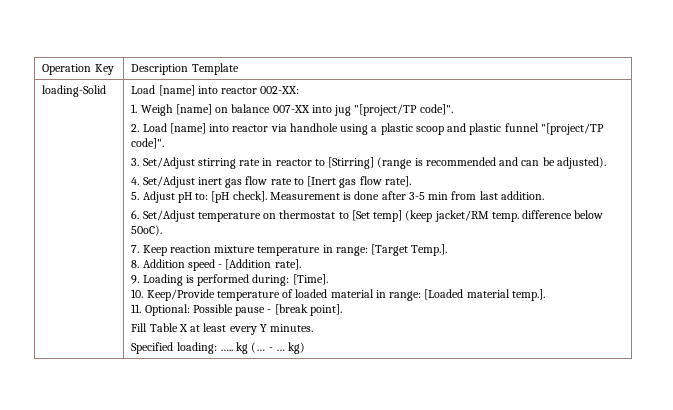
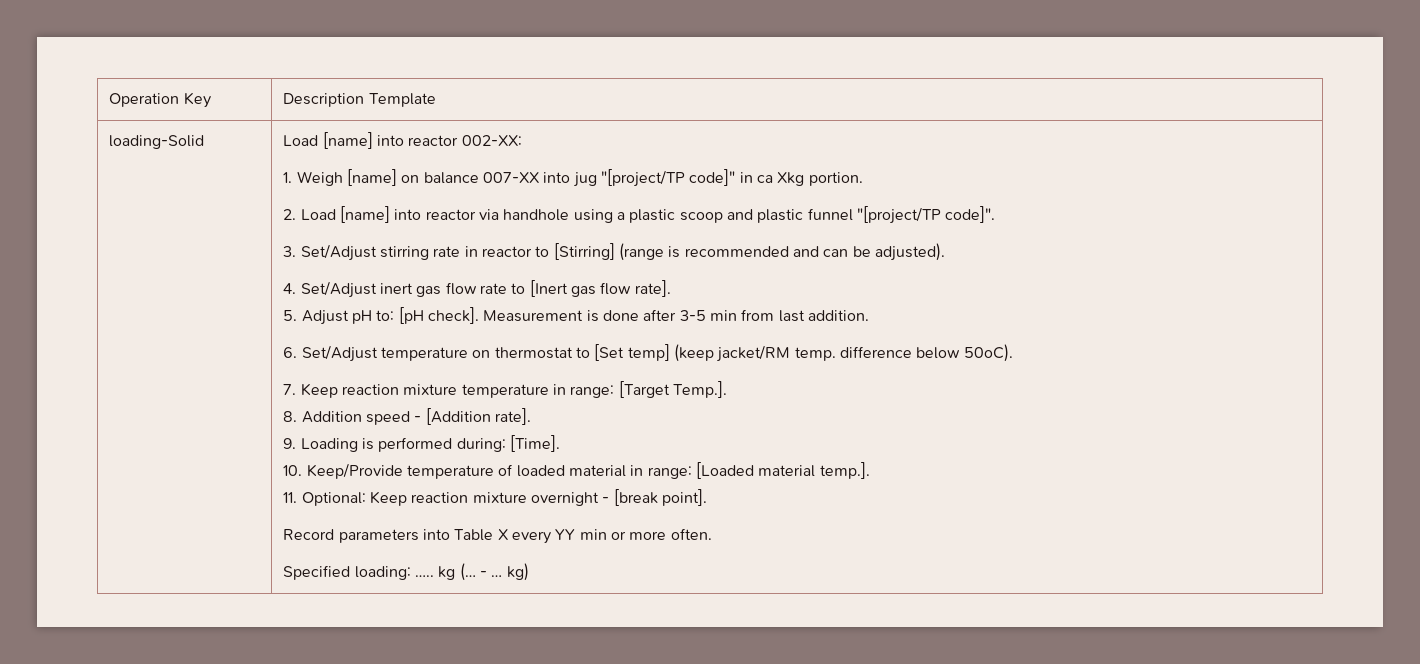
[419,104,453,115] code]". -> [689,169,863,186] code]" in ca Xkg portion.
[192,304,266,316] Possible pause -> [370,491,599,506] Keep reaction mixture overnight
[131,323,314,335] Fill Table X at least every Y minutes. -> [283,528,712,544] Record parameters into Table X every YY min or more often.

